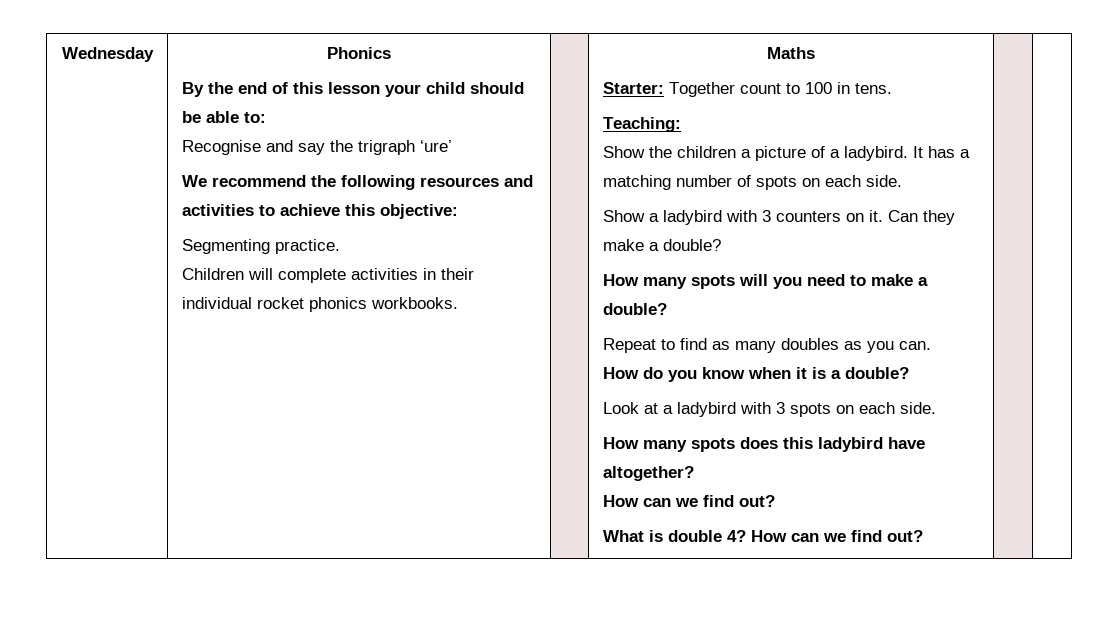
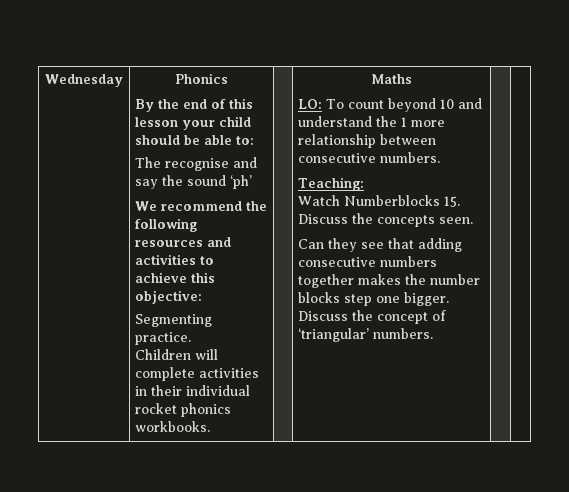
[181,140,261,155] Recognise -> [135,157,230,171] The recognise
[357,140,452,155] trigraph ‘ure’ -> [187,175,253,189] sound ‘ph’
[602,82,892,97] [602,117,681,132] [602,146,970,161] [602,175,902,190] [602,210,955,225] [602,239,721,251] [602,274,928,289] [602,303,667,315] [602,338,931,353] [602,367,909,382] [602,402,936,417] [602,437,925,452] [602,466,694,481] [602,495,775,507] [602,530,923,542] Starter: Together count to 100 in tens. // Teaching: // Show the children a picture of a ladybird. It has a matching number of spots on each side. // Show a ladybird with 3 counters on it. Can they make a double? // How many spots will you need to make a double? // Repeat to find as many doubles as you can. // How do you know when it is a double? // Look at a ladybird with 3 spots on each side. // How many spots does this ladybird have altogether? // How can we find out? // What is double 4? How can we find out? -> [298,98,483,112] [298,116,446,127] [298,134,437,148] [298,152,441,163] [298,177,365,191] [298,195,461,207] [298,213,474,227] [298,238,463,252] [298,256,438,267] [298,274,481,288] [298,292,450,306] [298,310,447,324] [298,328,434,342] LO: To count beyond 10 and understand the 1 more relationship between consecutive numbers. // Teaching: // Watch Numberblocks 15. Discuss the concepts seen. // Can they see that adding consecutive numbers together makes the number blocks step one bigger. Discuss the concept of ‘triangular’ numbers.

